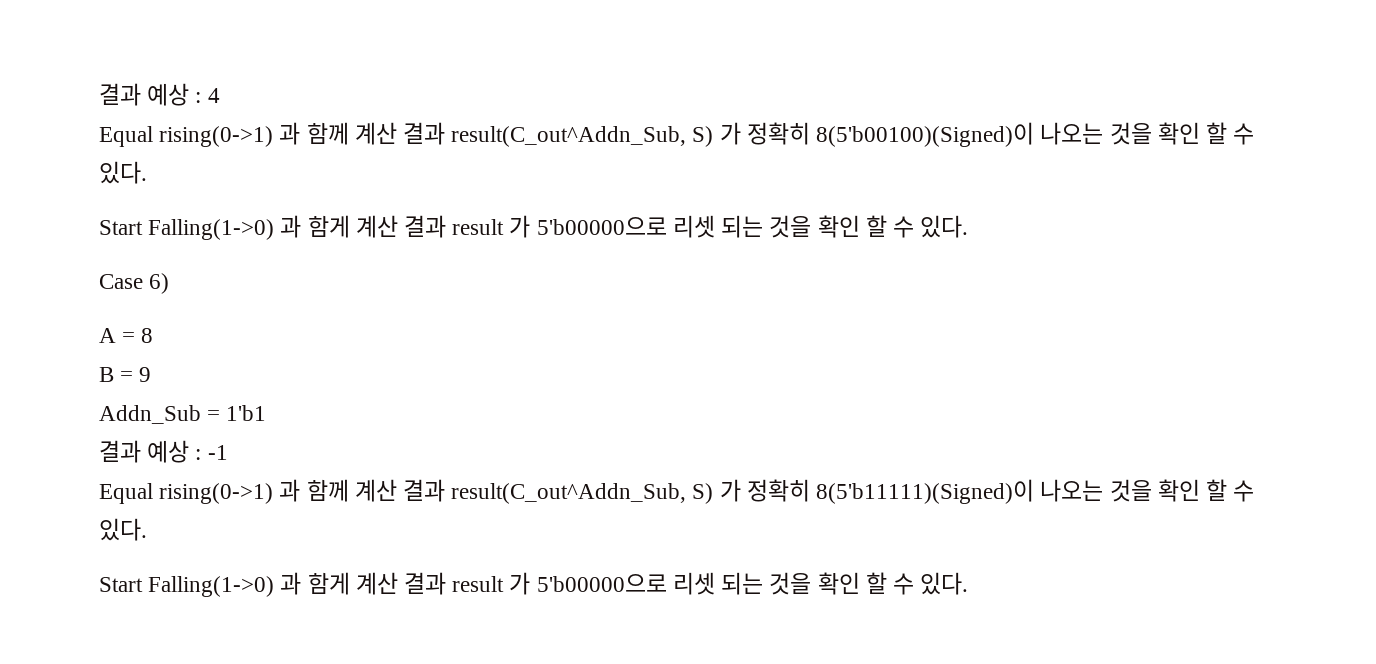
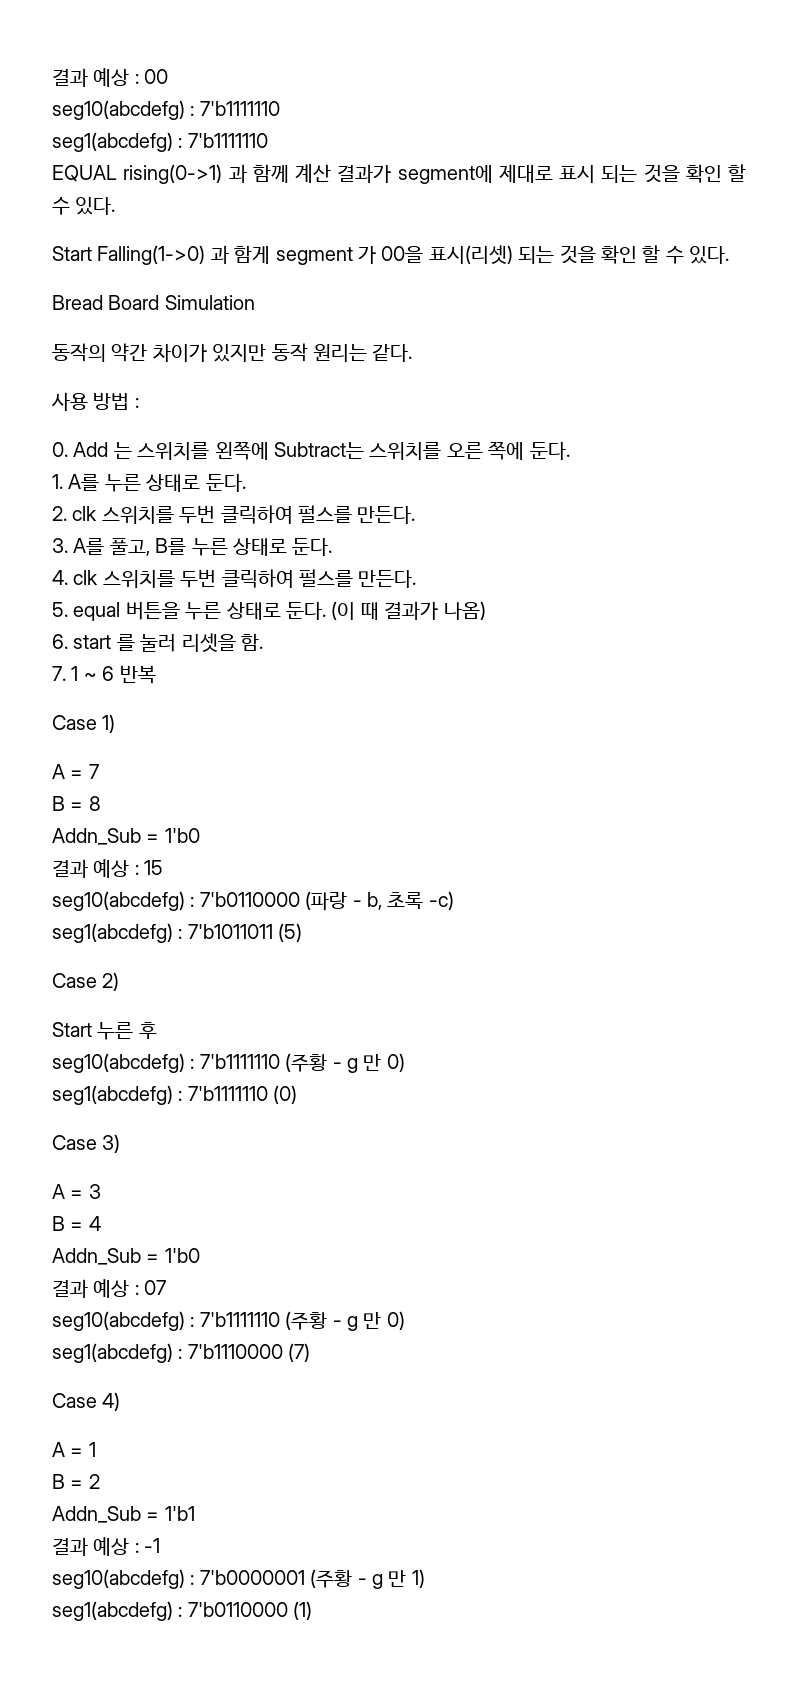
[99,83,220,106] [99,122,1255,147] [99,161,147,184] [99,215,969,240] [99,273,170,294] [99,328,154,343] [99,367,152,382] 결과 예상 : 4 // Equal rising(0->1) 과 함께 계산 결과 result(C_out^Addn_Sub, S) 가 정확히 8(5'b00100)(Signed)이 나오는 것을 확인 할 수 있다. // Start Falling(1->0) 과 함게 계산 결과 result 가 5'b00000으로 리셋 되는 것을 확인 할 수 있다. // Case 6) // A = 8 // B = 9 -> [52,68,169,87] [52,100,280,120] [52,132,268,152] [52,164,746,184] [52,197,116,215] [52,245,730,265] [52,295,255,310] [52,343,413,362] [51,392,139,411] [52,441,570,460] [52,474,246,492] [52,505,416,524] [52,538,333,556] [52,569,417,588] [52,601,486,621] [52,633,263,652] [52,665,156,684] [52,714,116,733] [52,764,99,779] [52,796,101,811] [52,828,200,845] [52,859,164,878] [52,891,454,911] [52,923,303,943] [52,972,120,991] [52,1022,157,1040] [52,1053,405,1073] [52,1085,298,1105] [52,1134,121,1153] [52,1184,101,1199] [52,1216,101,1231] [52,1248,200,1265] [52,1279,167,1298] [52,1311,405,1331] [52,1343,311,1363] [52,1392,121,1411] [52,1442,96,1457] [52,1474,100,1489] 결과 예상 : 00 // seg10(abcdefg) : 7'b1111110 // seg1(abcdefg) : 7'b1111110 // EQUAL rising(0->1) 과 함께 계산 결과가 segment에 제대로 표시 되는 것을 확인 할 수 있다. // Start Falling(1->0) 과 함게 segment 가 00을 표시(리셋) 되는 것을 확인 할 수 있다. // Bread Board Simulation // 동작의 약간 차이가 있지만 동작 원리는 같다. // 사용 방법 : // 0. Add 는 스위치를 왼쪽에 Subtract는 스위치를 오른 쪽에 둔다. // 1. A를 누른 상태로 둔다. // 2. clk 스위치를 두번 클릭하여 펄스를 만든다. // 3. A를 풀고, B를 누른 상태로 둔다. // 4. clk 스위치를 두번 클릭하여 펄스를 만든다. // 5. equal 버튼을 누른 상태로 둔다. (이 때 결과가 나옴) // 6. start 를 눌러 리셋을 함. // 7. 1 ~ 6 반복 // Case 1) // A = 7 // B = 8 // Addn_Sub = 1'b0 // 결과 예상 : 15 // seg10(abcdefg) : 7'b0110000 (파랑 - b, 초록 -c) // seg1(abcdefg) : 7'b1011011 (5) // Case 2) // Start 누른 후 // seg10(abcdefg) : 7'b1111110 (주황 - g 만 0) // seg1(abcdefg) : 7'b1111110 (0) // Case 3) // A = 3 // B = 4 // Addn_Sub = 1'b0 // 결과 예상 : 07 // seg10(abcdefg) : 7'b1111110 (주황 - g 만 0) // seg1(abcdefg) : 7'b1110000 (7) // Case 4) // A = 1 // B = 2
[99,479,1255,504] [99,518,147,541] [99,572,969,597] Equal rising(0->1) 과 함께 계산 결과 result(C_out^Addn_Sub, S) 가 정확히 8(5'b11111)(Signed)이 나오는 것을 확인 할 수 있다. // Start Falling(1->0) 과 함게 계산 결과 result 가 5'b00000으로 리셋 되는 것을 확인 할 수 있다. -> [52,1569,425,1589] [52,1601,313,1621] seg10(abcdefg) : 7'b0000001 (주황 - g 만 1) // seg1(abcdefg) : 7'b0110000 (1)

